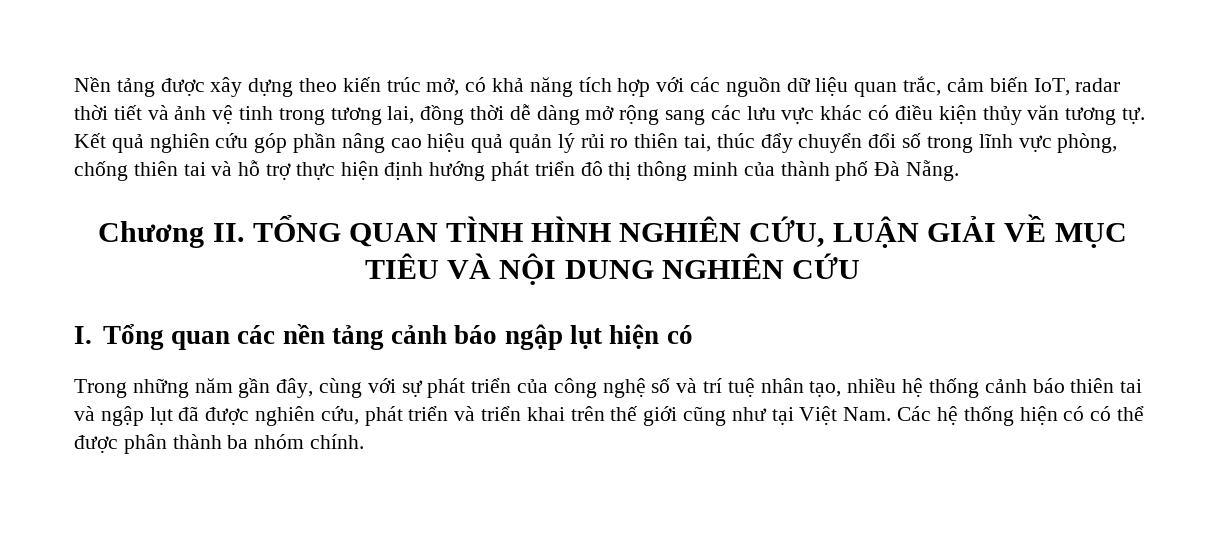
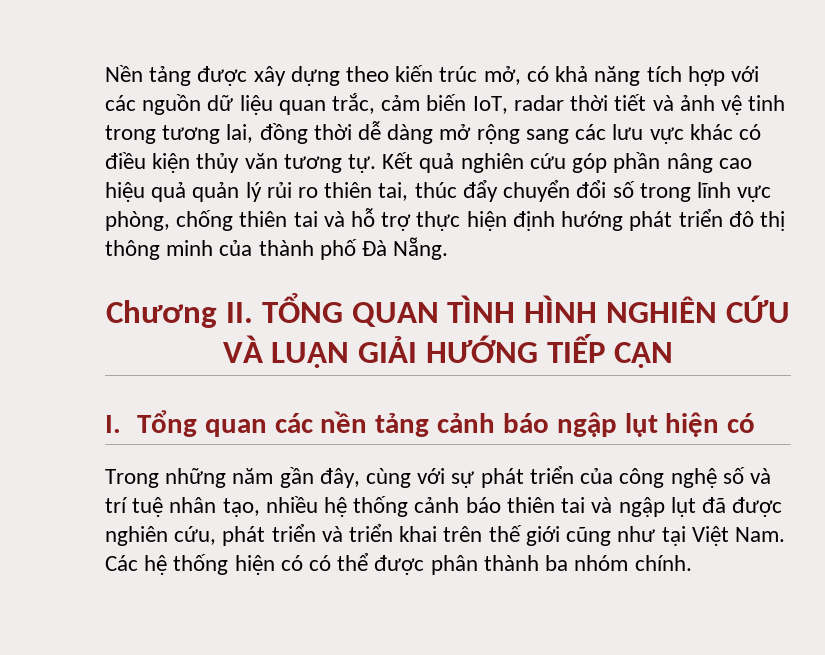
[749,214,1127,248] [365,253,860,285] CỨU, LUẬN GIẢI VỀ MỤC TIÊU VÀ NỘI DUNG NGHIÊN CỨU -> [725,295,790,323] [222,334,674,368] CỨU VÀ LUẬN GIẢI HƯỚNG TIẾP CẬN

